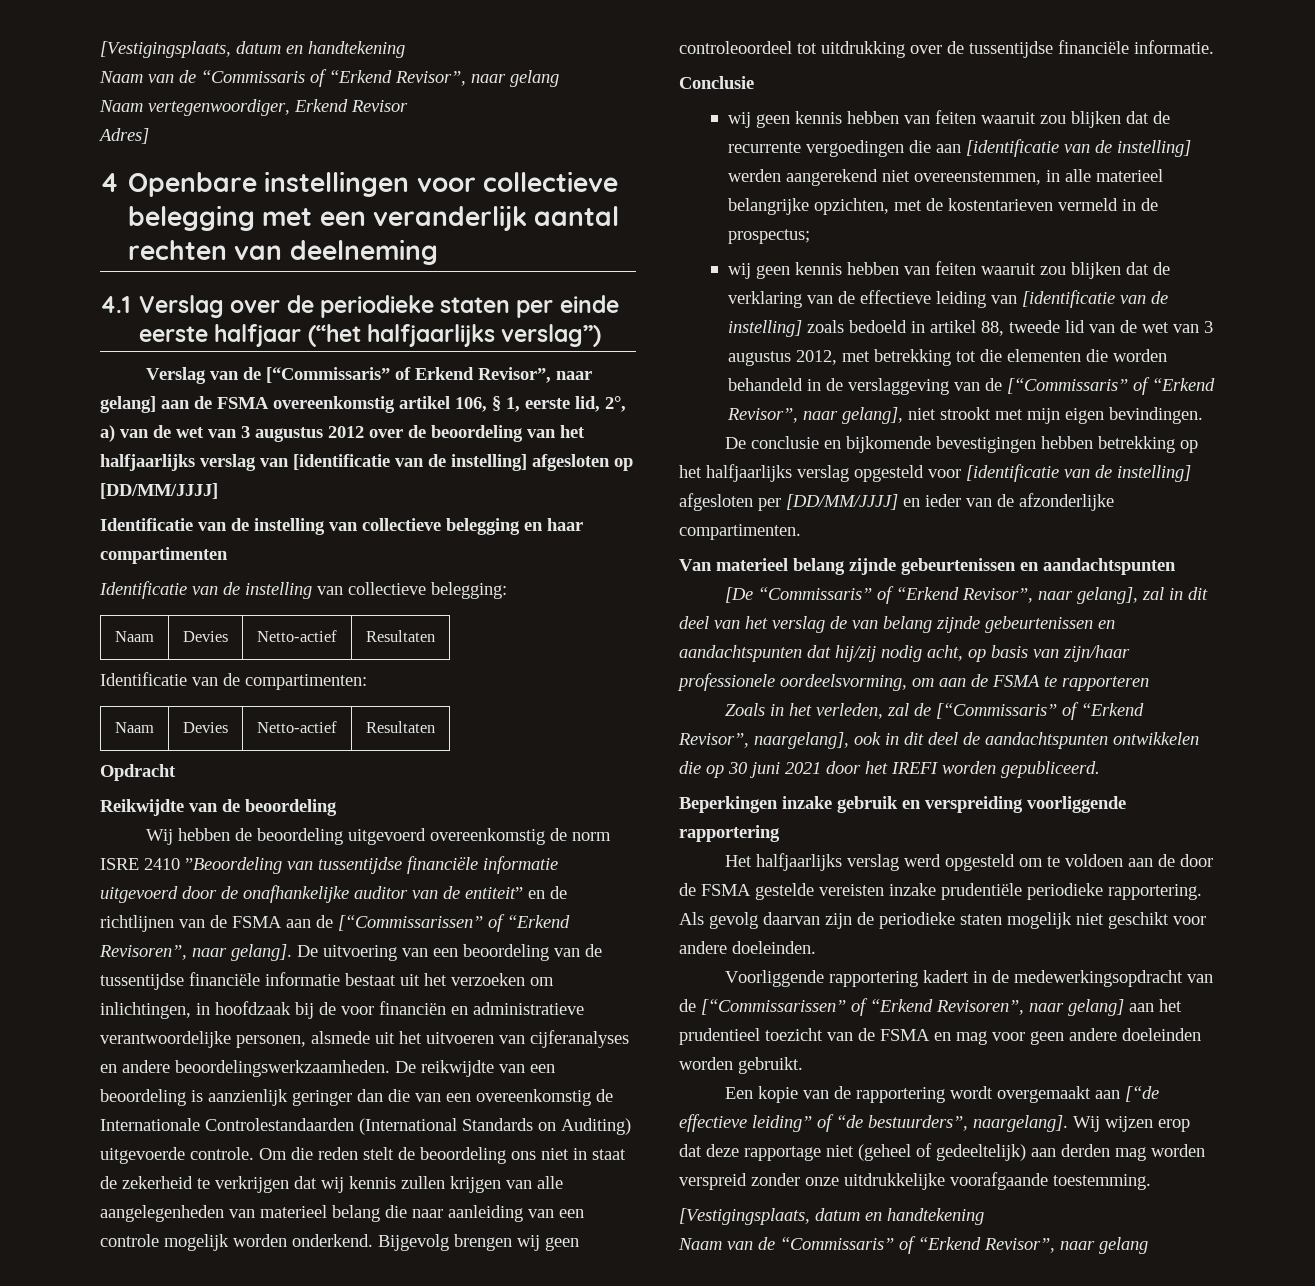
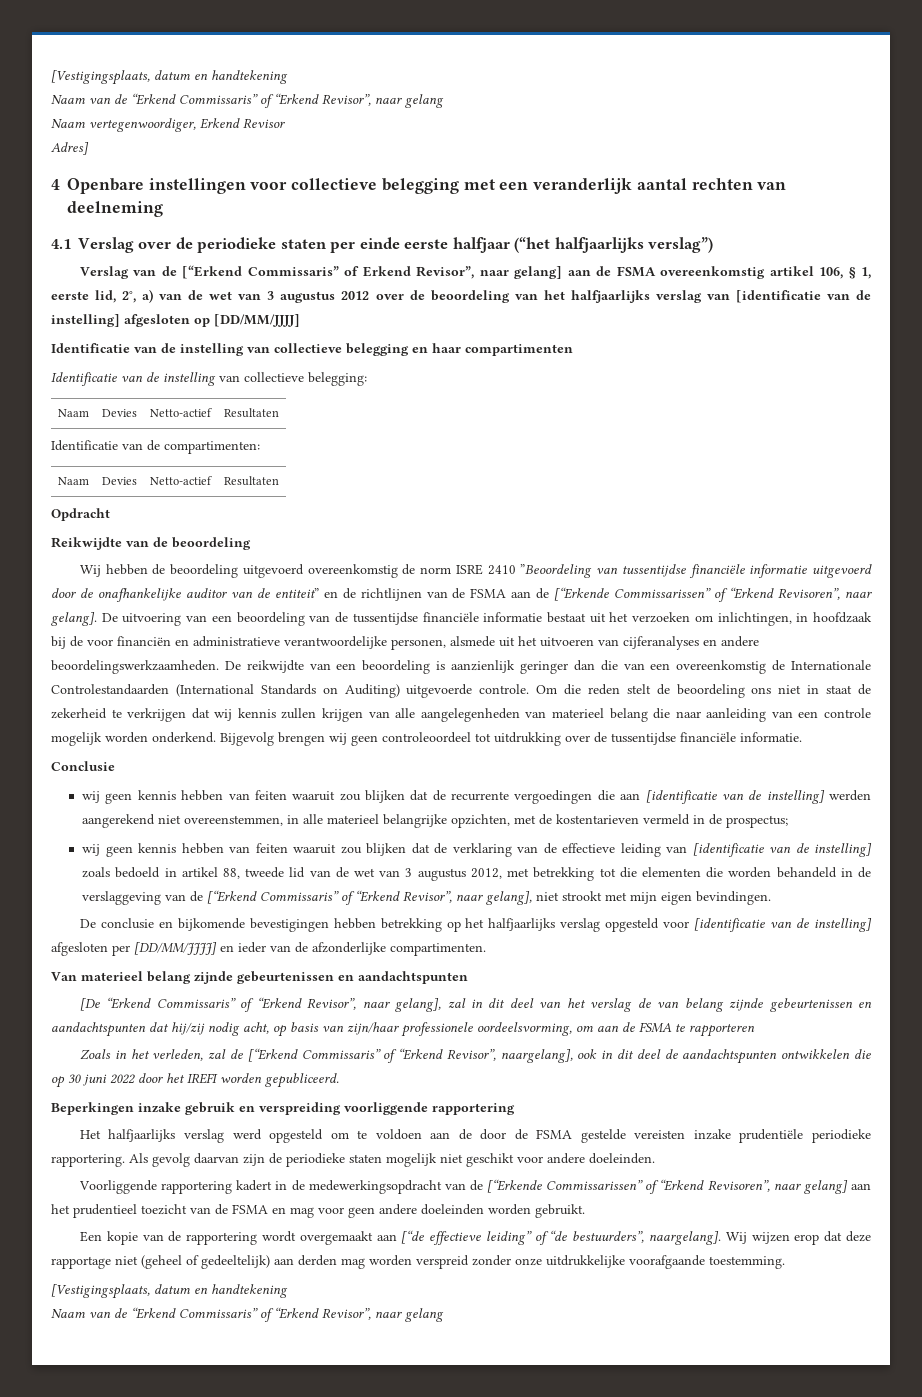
[100,41,405,58] [99,70,305,83] [Vestigingsplaats, datum en handtekening // Naam van de “Commissaris -> [51,70,288,85] [51,93,258,105] [Vestigingsplaats, datum en handtekening // Naam van de “Erkend Commissaris”
[265,367,390,383] [“Commissaris” -> [182,265,339,279] [“Erkend Commissaris”
[338,915,483,931] [“Commissarissen” -> [554,587,712,601] [“Erkende Commissarissen”
[1006,378,1128,394] [“Commissaris” -> [207,890,340,904] [“Erkend Commissaris”
[757,587,872,600] “Commissaris” -> [106,997,236,1009] “Erkend Commissaris”
[935,703,1057,719] [“Commissaris” -> [247,1048,381,1062] [“Erkend Commissaris”
[785,762,821,774] 2021 -> [110,1074,136,1084] 2022
[701,999,846,1015] [“Commissarissen” -> [487,1179,644,1193] [“Erkende Commissarissen”
[780,1237,894,1250] “Commissaris” -> [131,1307,258,1319] “Erkend Commissaris”

